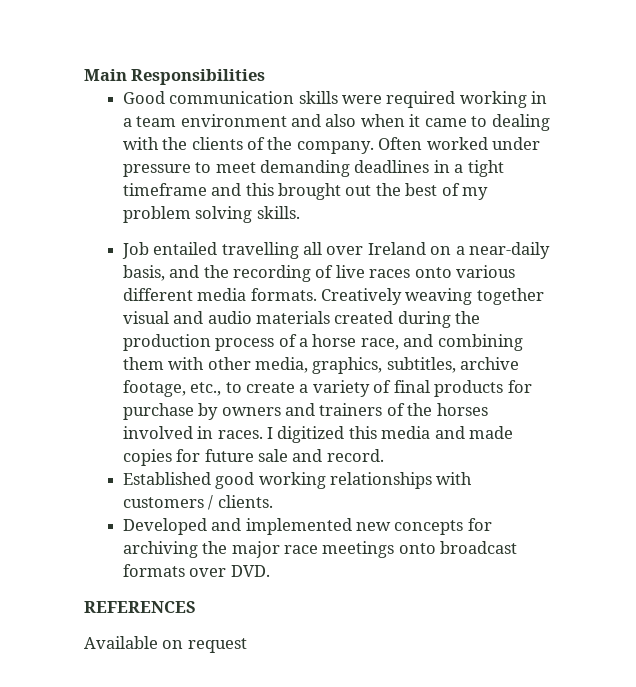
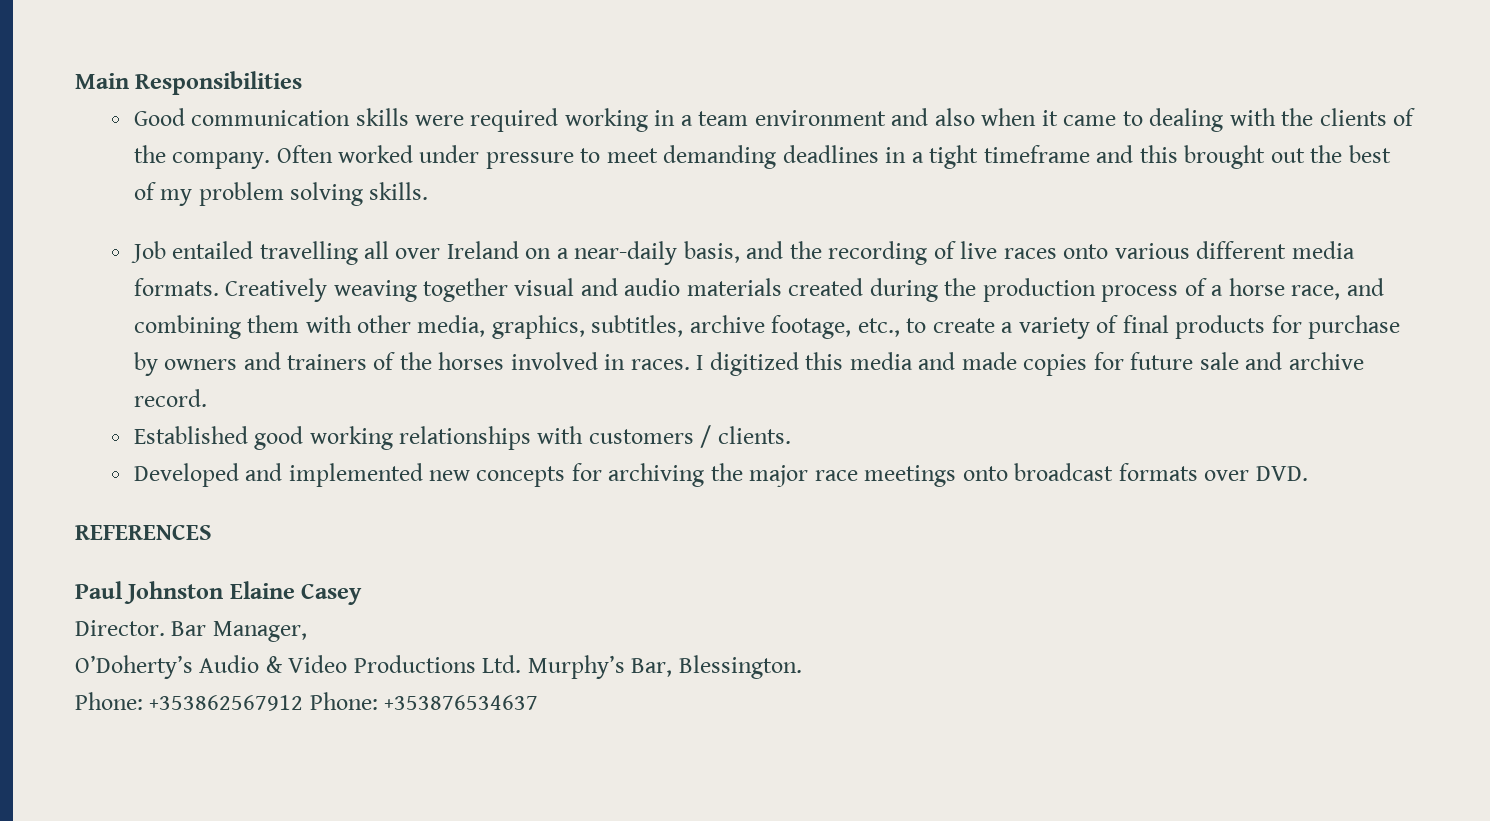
(323, 455) none -> [1288,352,1364,370] archive
[84,636,247,653] Available on request -> [75,581,363,605] [75,620,307,642] [75,655,802,679] [75,692,539,711] Paul Johnston Elaine Casey // Director. Bar Manager, // O’Doherty’s Audio & Video Productions Ltd. Murphy’s Bar, Blessington. // Phone: +353862567912 Phone: +353876534637

